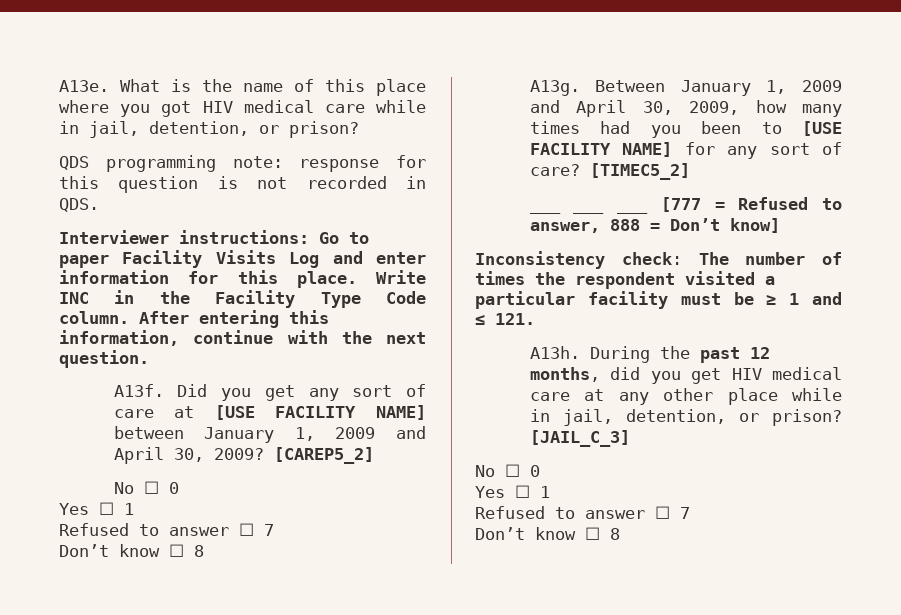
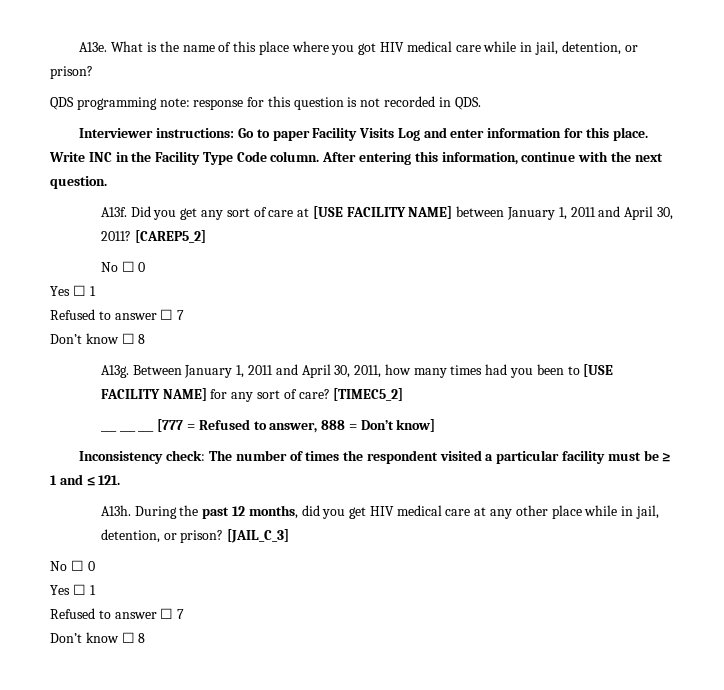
[335,426,427,439] [113,447,264,464] 2009 and April 30, 2009? -> [570,206,673,220] [100,231,131,241] 2011 and April 30, 2011?
[802,80,842,92] [529,100,740,117] 2009 and April 30, 2009, -> [247,364,382,378] 2011 and April 30, 2011,

